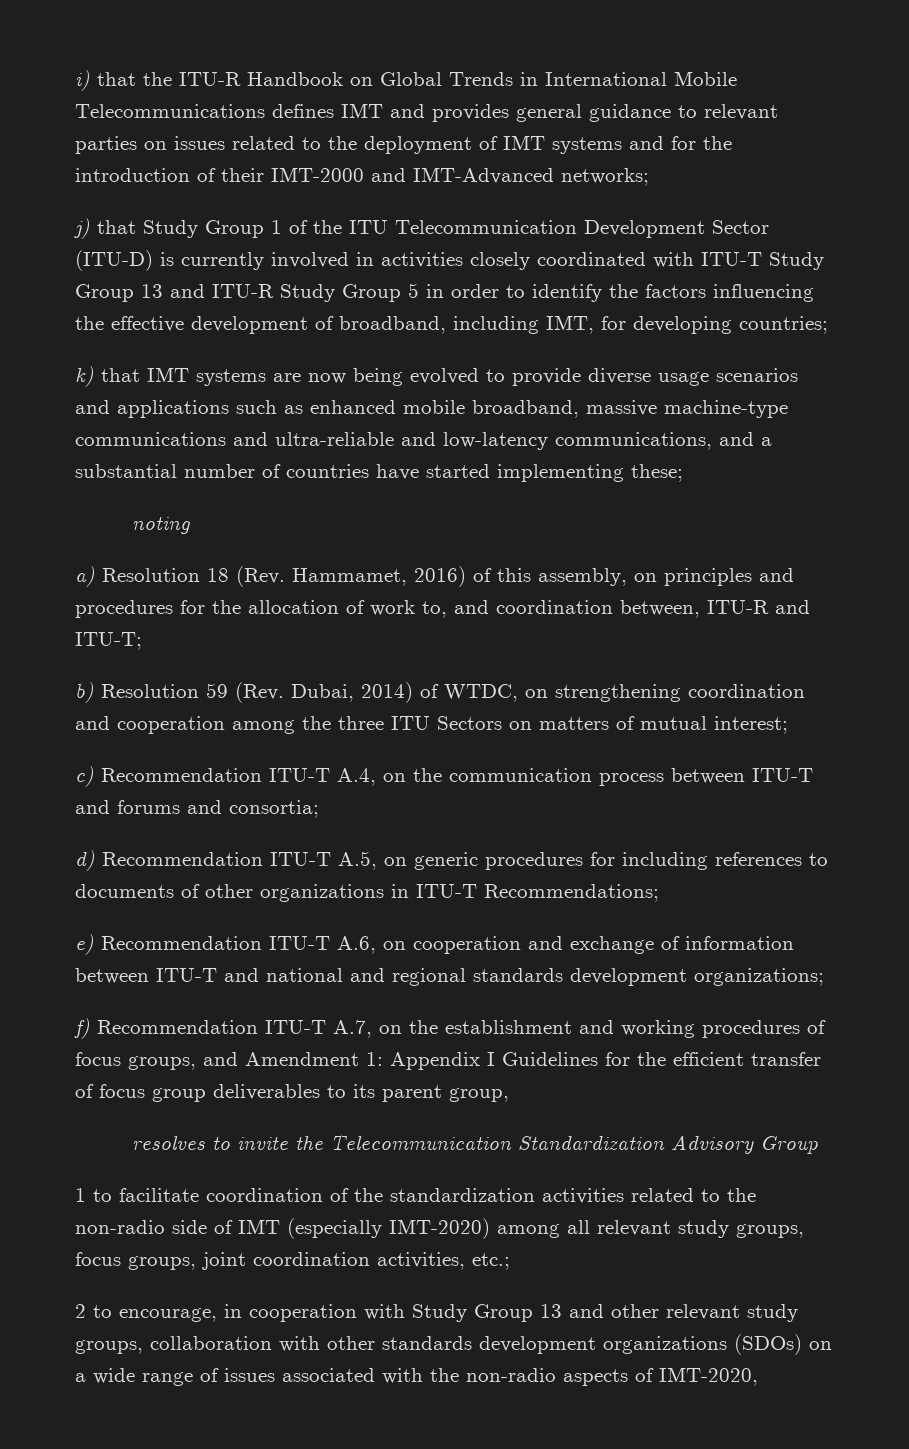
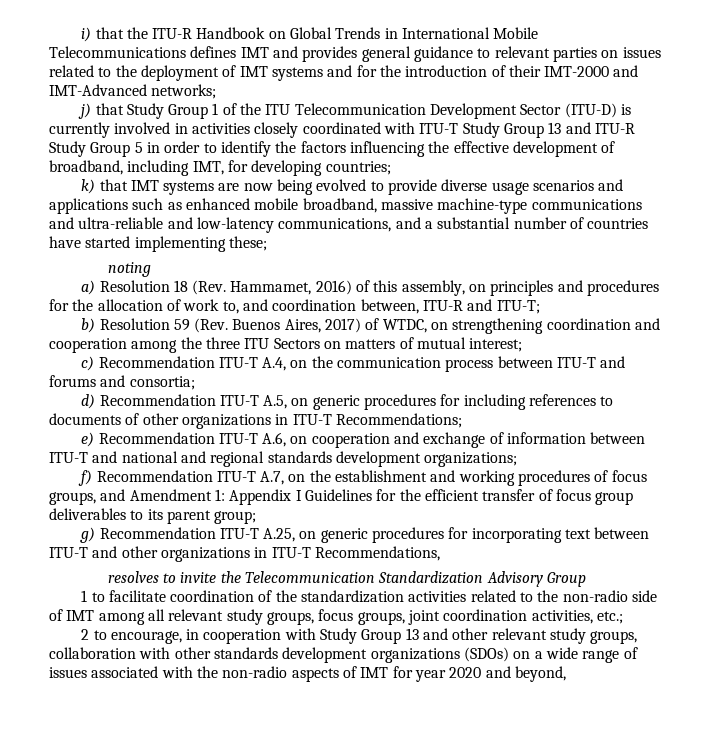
[291,682,413,703] Dubai, 2014) -> [232,318,362,333] Buenos Aires, 2017)
[449,1088,509,1102] group, -> [214,511,257,524] [80,527,650,543] [49,546,440,562] group; // g) Recommendation ITU-T A.25, on generic procedures for incorporating text between ITU-T and other organizations in ITU-T Recommendations,
[287,1218,490,1239] (especially IMT-2020) -> (95, 615) none
[659,1367,758,1386] IMT-2020, -> [360,666,566,682] IMT for year 2020 and beyond,

